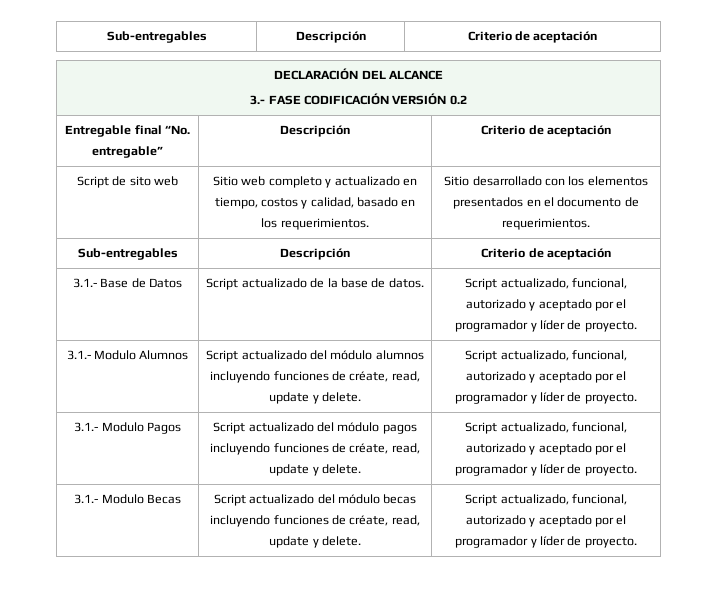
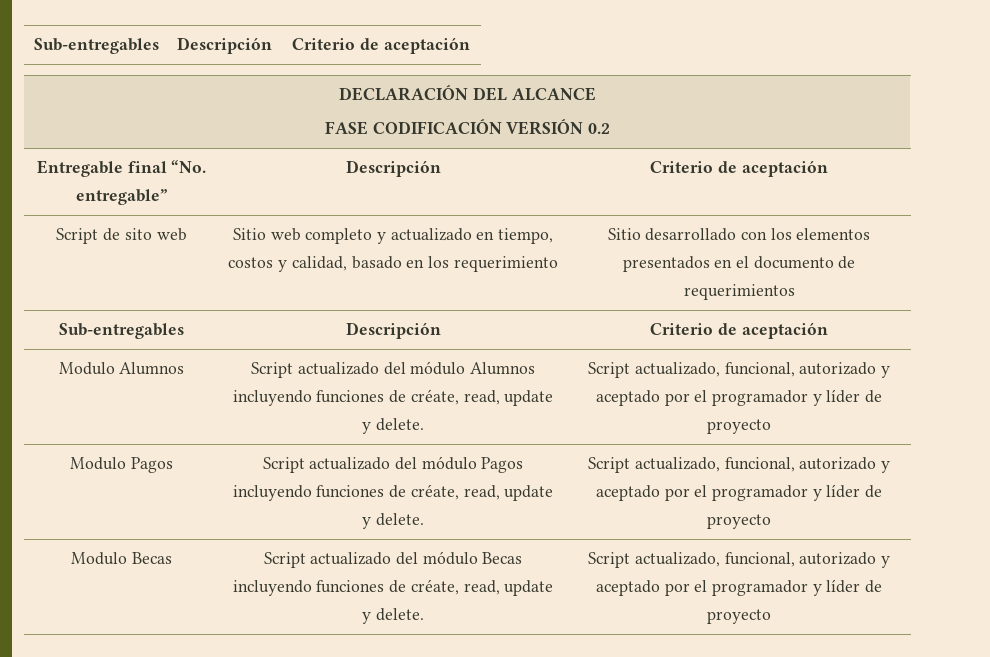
[250,95,266,105] 3.- -> (596, 94) none
[280,218,369,230] requerimientos. -> [453,256,558,272] requerimiento
[502,218,590,230] [77,248,178,260] [280,248,350,260] [481,248,611,260] [72,278,183,288] [206,278,424,290] [465,278,627,290] [465,299,627,311] [455,320,637,332] [66,350,91,360] requerimientos. // Sub-entregables | Descripción | Criterio de aceptación // 3.1.- Base de Datos | Script actualizado de la base de datos. | Script actualizado, funcional, autorizado y aceptado por el programador y líder de proyecto. // 3.1.- -> [683,284,795,300] [58,323,184,339] [345,322,441,339] [650,322,828,339] requerimientos // Sub-entregables | Descripción | Criterio de aceptación //
[375,350,424,360] alumnos -> [469,362,535,375] Alumnos
[584,393,637,404] [74,422,99,432] proyecto. // 3.1.- -> [707,419,771,434] proyecto //
[382,424,417,434] pagos -> [481,457,524,473] Pagos
[584,465,637,476] [74,494,99,504] proyecto. // 3.1.- -> [707,514,771,529] proyecto //
[383,494,417,504] becas -> [482,552,523,564] Becas
[584,537,637,548] proyecto. -> [707,609,771,624] proyecto

